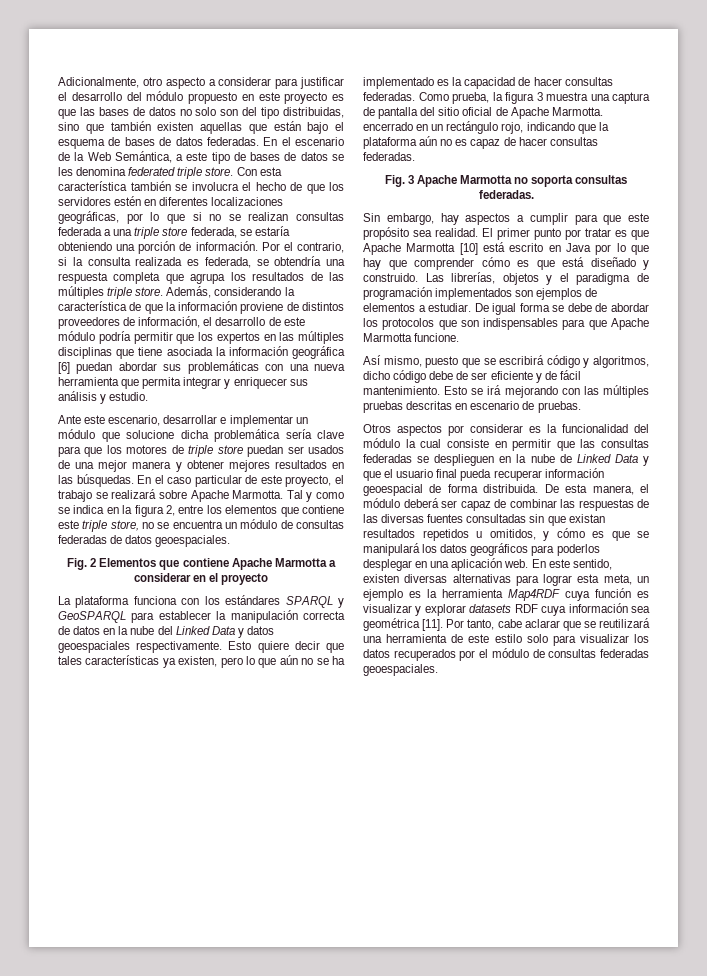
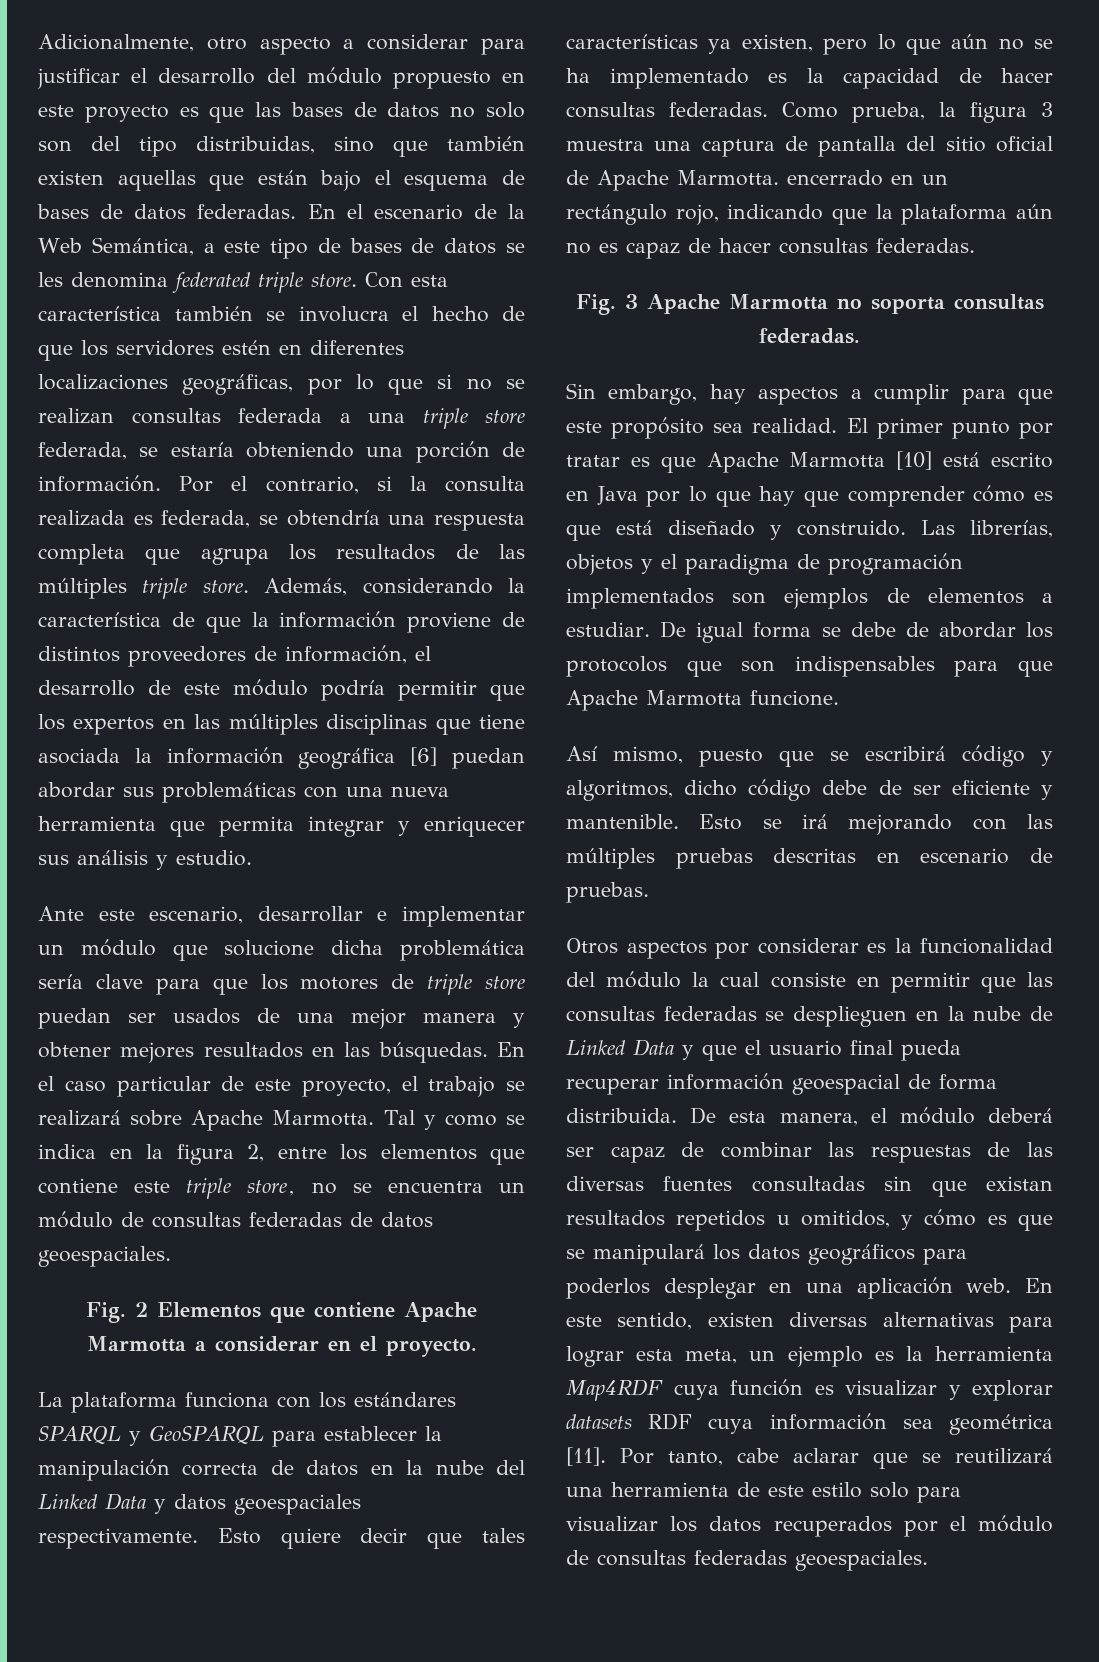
[221,573,269,585] proyecto -> [385,1339,477,1357] proyecto.
[544,370,581,380] [363,386,440,395] de fácil mantenimiento. -> [566,814,679,829] mantenible.

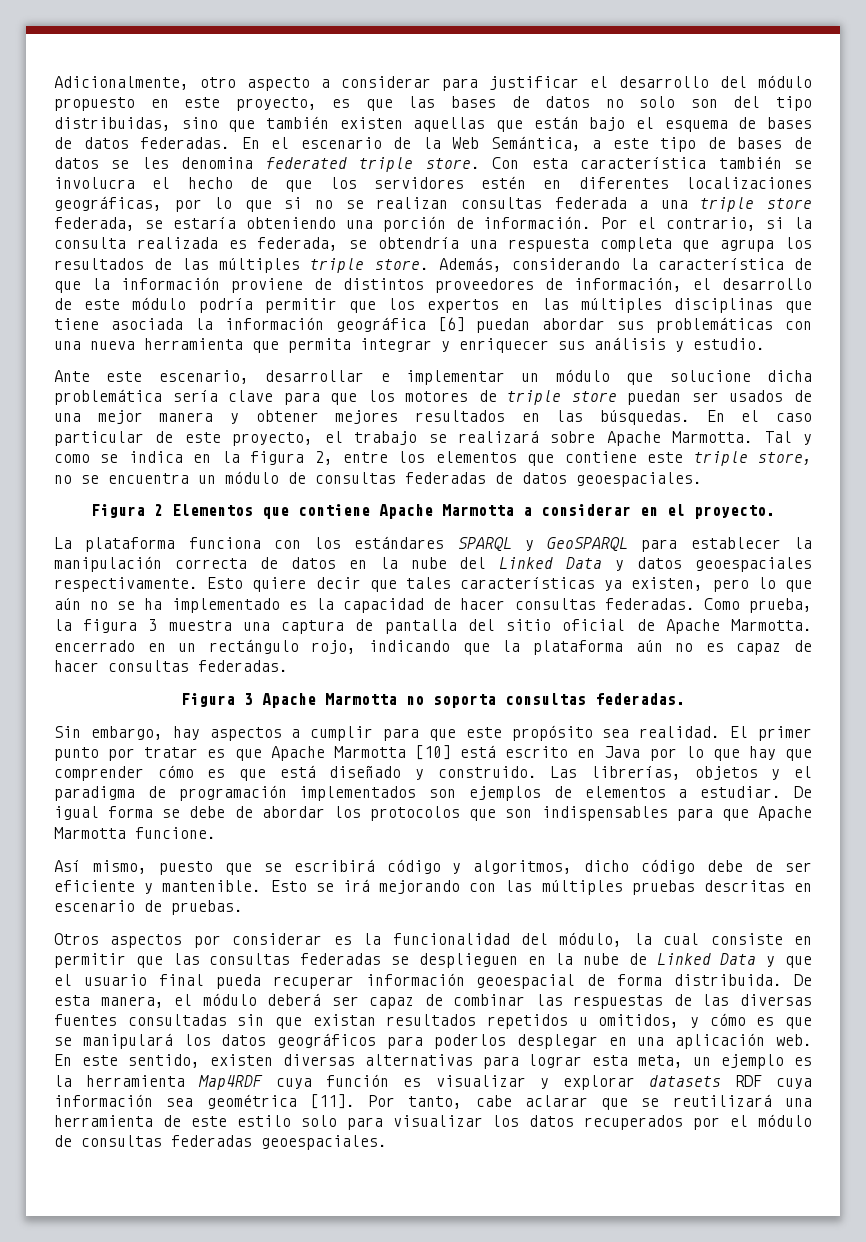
[84,105,169,123] proyecto -> [235,97,317,111] proyecto,
[86,1302,126,1323] Fig. -> [91,504,145,518] Figura
[575,294,616,315] Fig. -> [181,693,235,707] Figura
[606,971,682,988] módulo -> [559,932,623,947] módulo,

